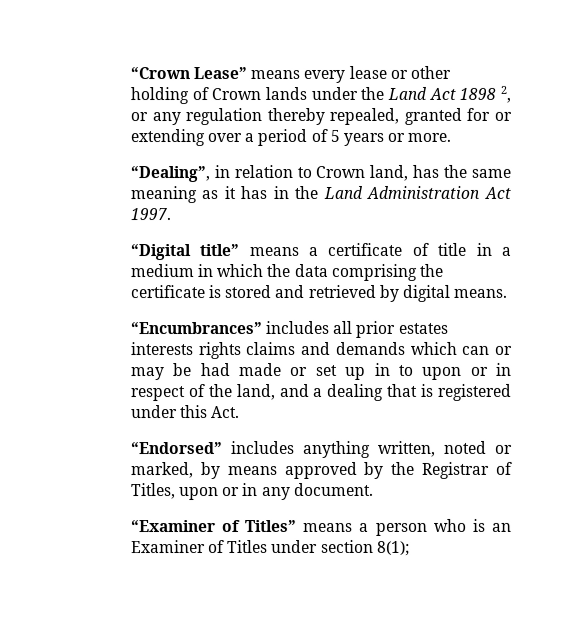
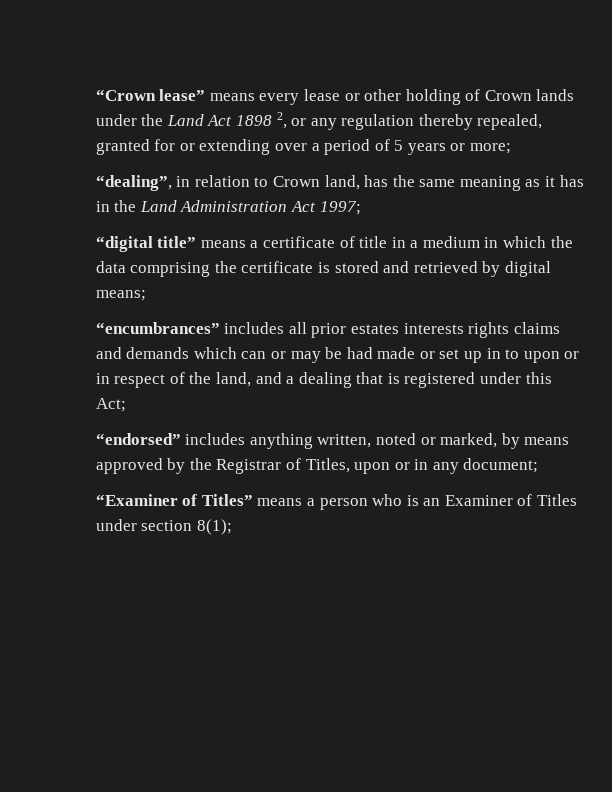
[193,67,248,80] Lease” -> [159,89,206,101] lease”
[407,132,452,142] [129,166,210,183] more. // “Dealing”, -> [470,143,512,154] [95,175,172,191] more; // “dealing”,
[129,208,171,221] [129,244,191,261] 1997. // “Digital -> [319,201,361,215] [95,236,153,252] 1997; // “digital
[453,288,508,298] [130,322,263,335] means. // “Encumbrances” -> [95,290,146,301] [95,322,220,334] means; // “encumbrances”
[211,406,241,419] [130,442,223,455] Act. // “Endorsed” -> [95,398,126,412] [95,433,181,445] Act; // “endorsed”
[293,482,374,496] document. -> [463,458,539,473] document;

